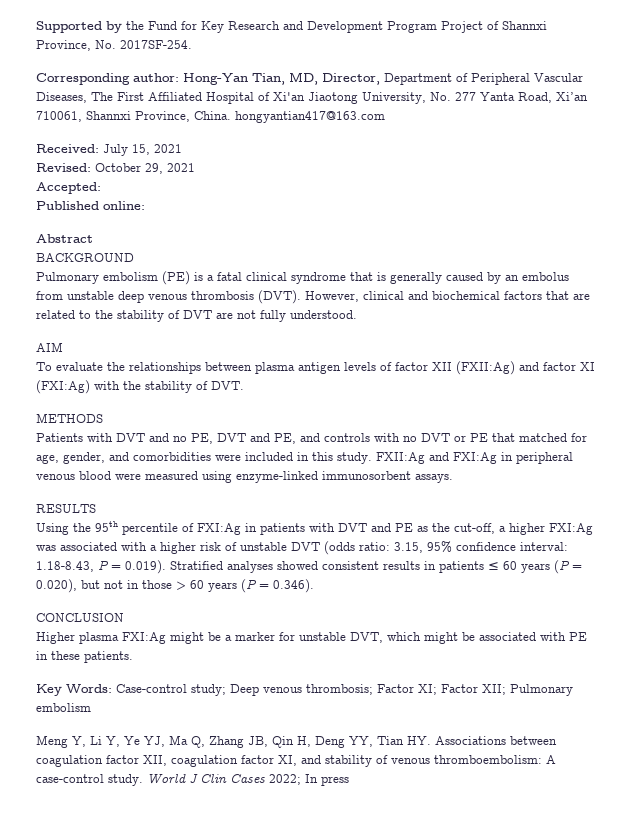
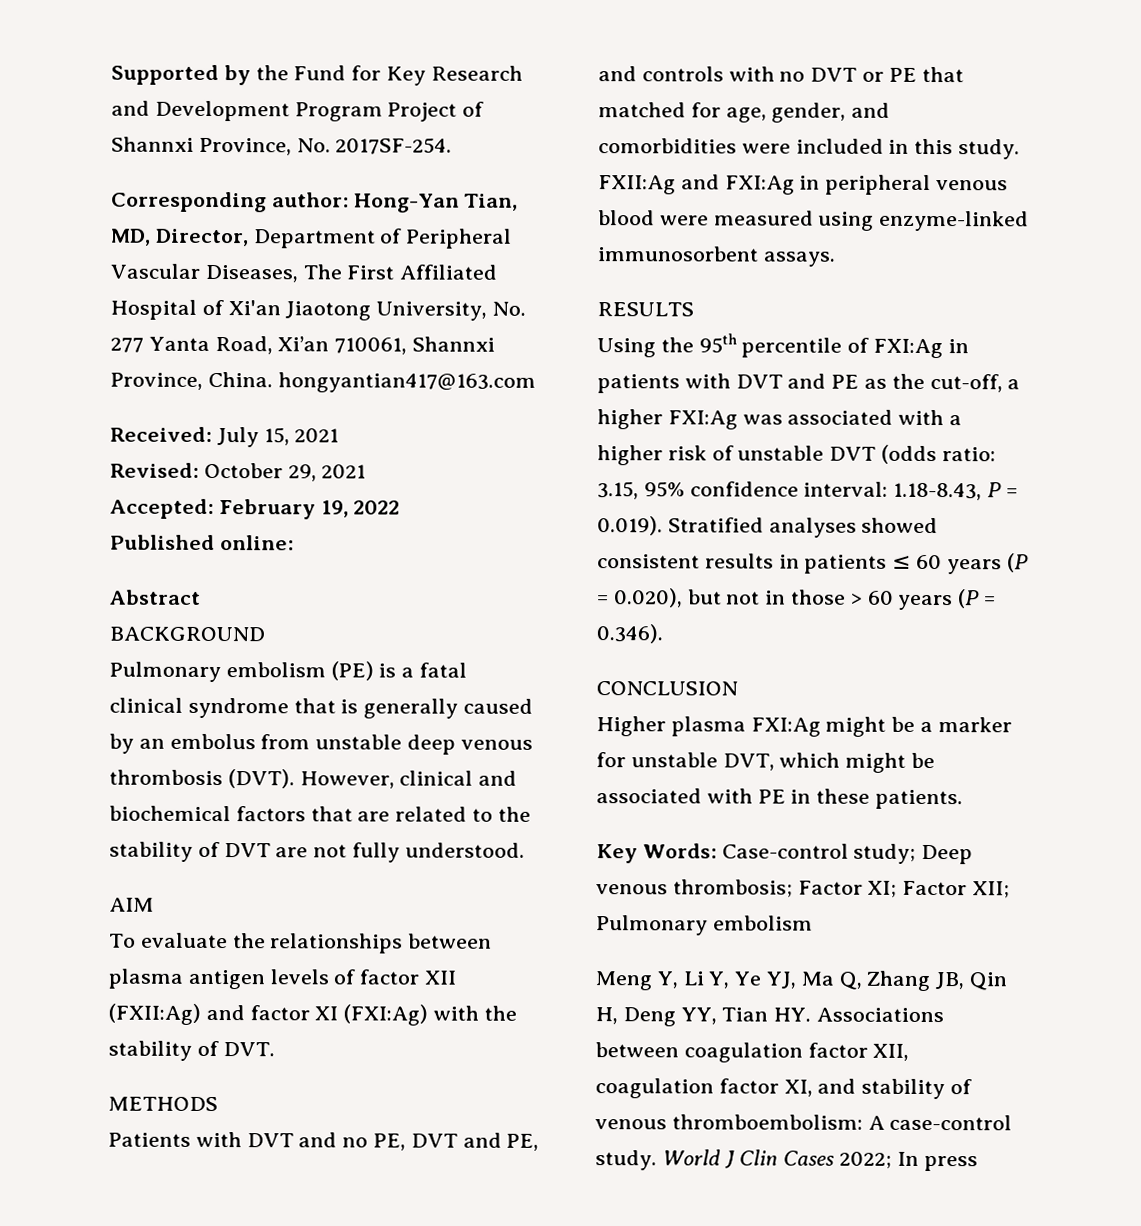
(101, 188) none -> [218,499,401,520] February 19, 2022

